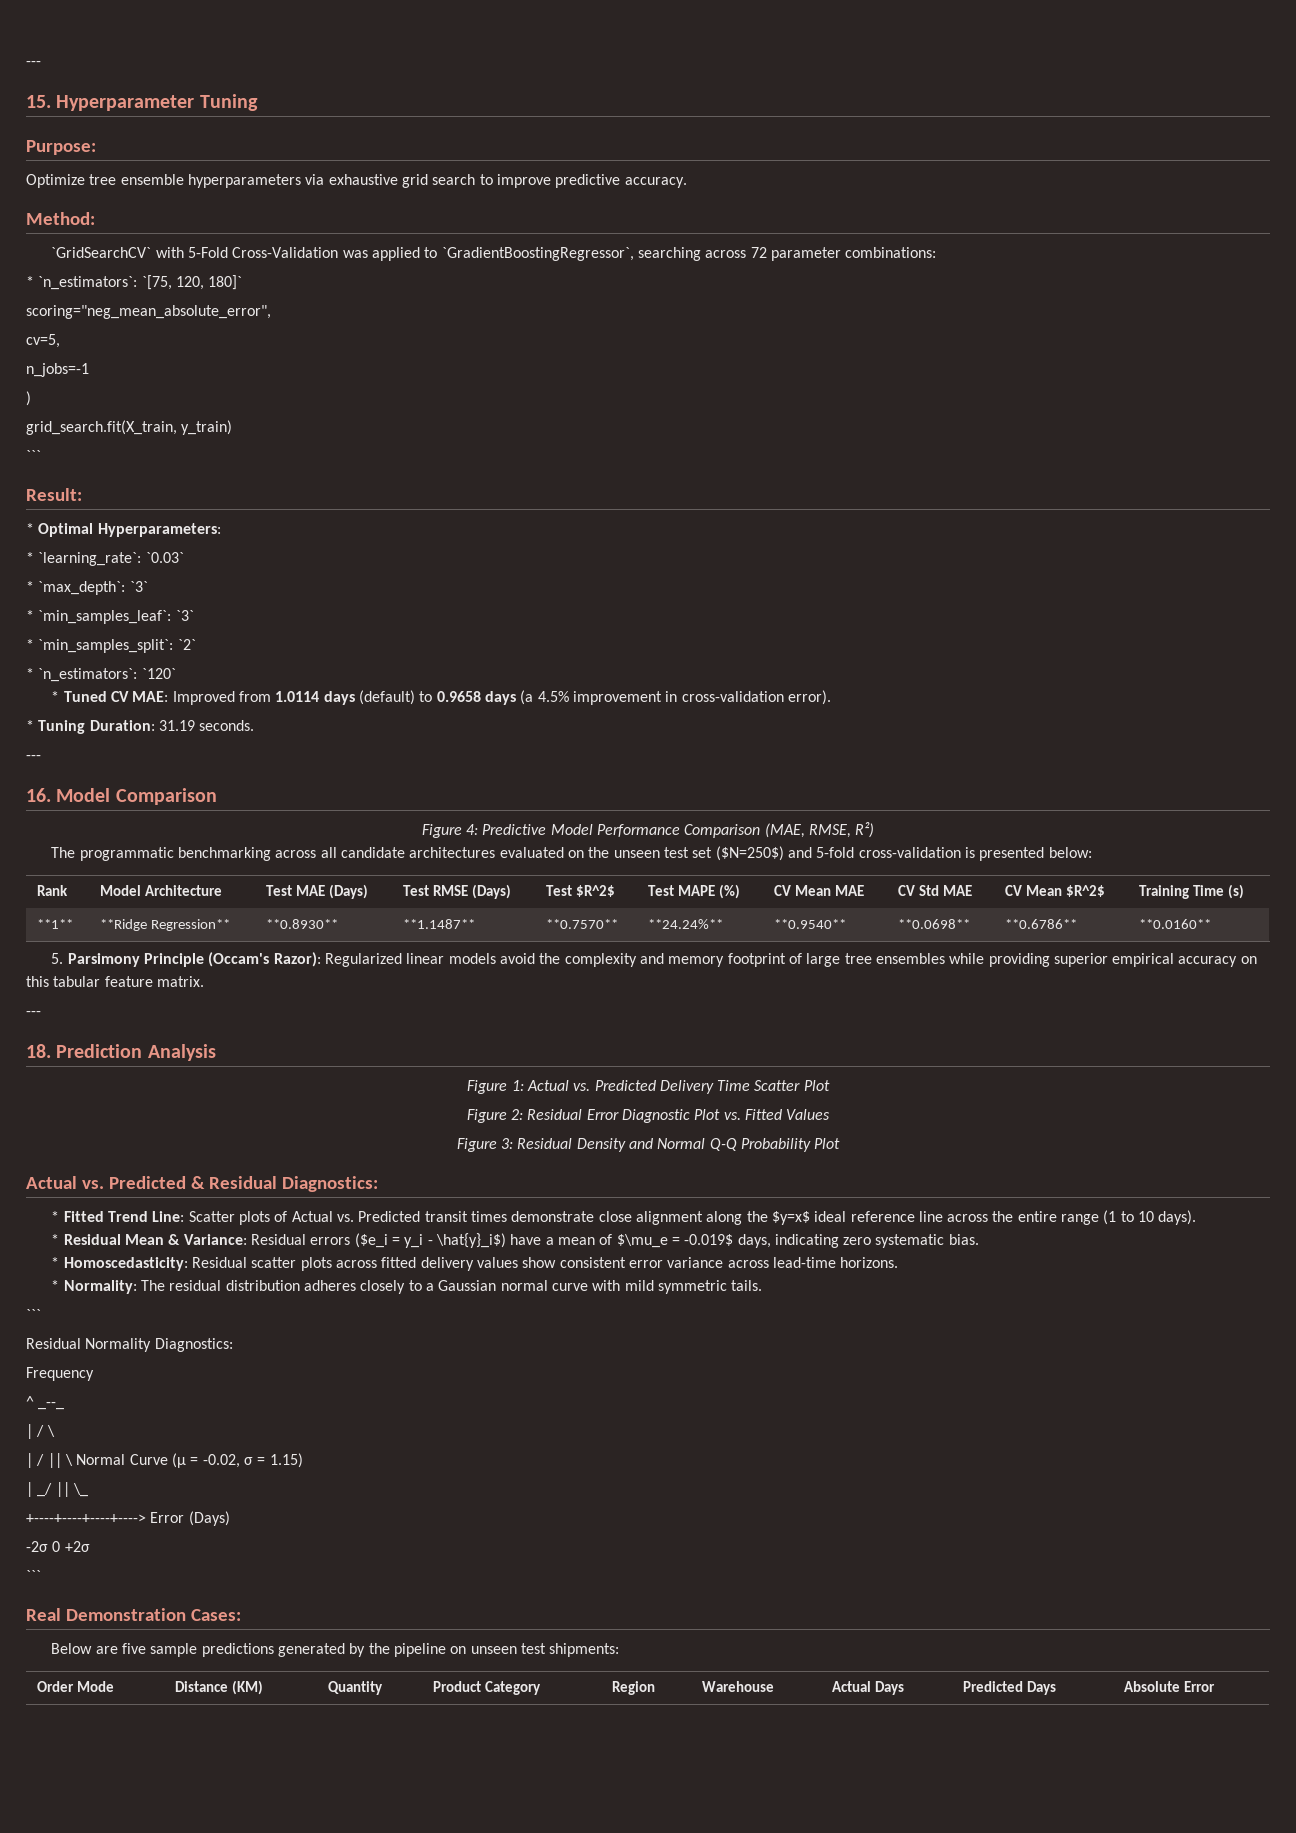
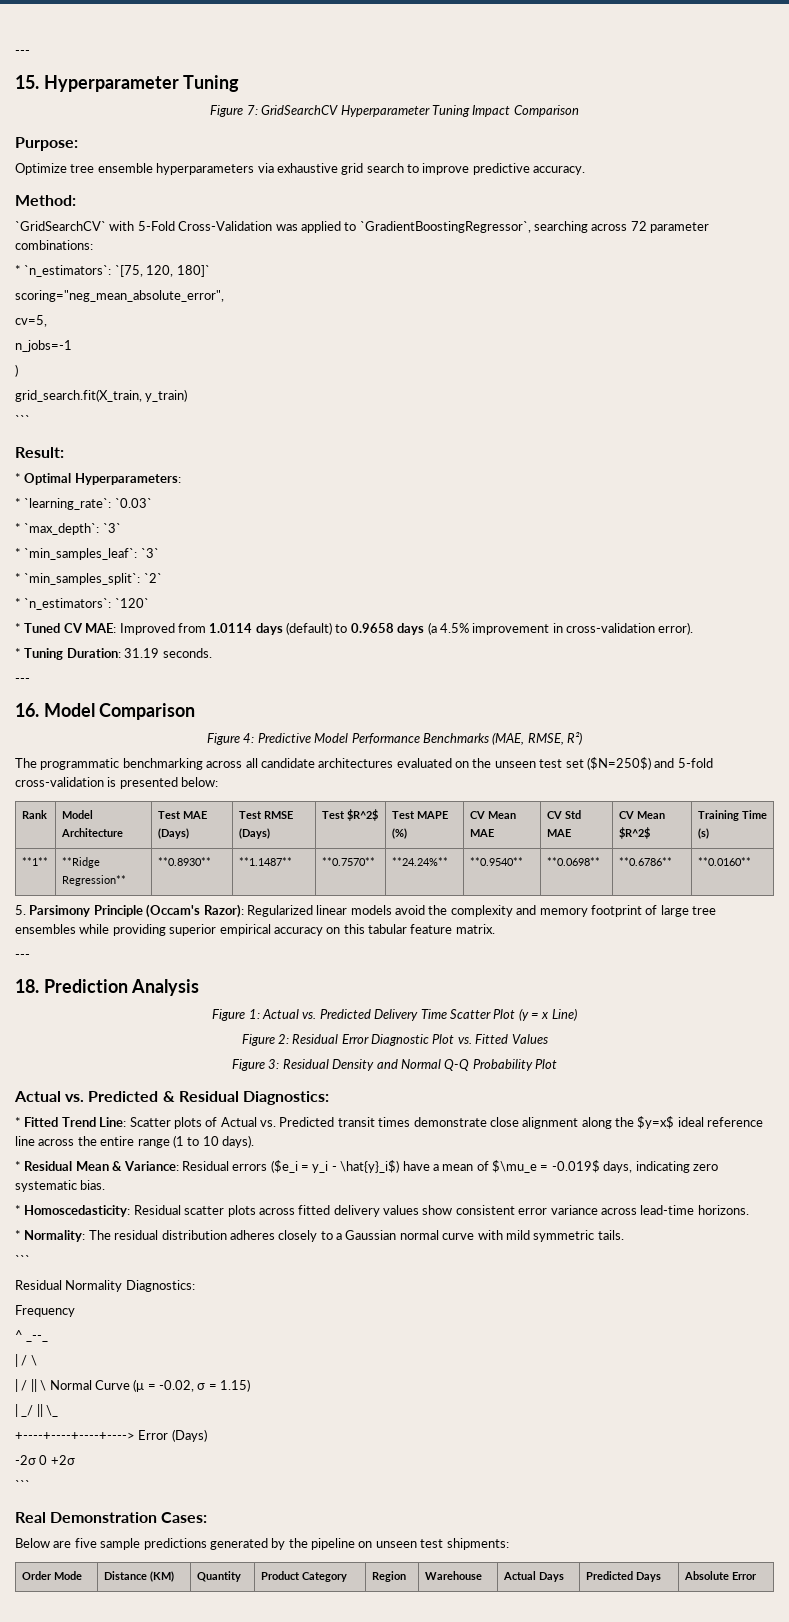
(258, 102) none -> [210,105,579,117] // Figure 7: GridSearchCV Hyperparameter Tuning Impact Comparison
[684,824,761,838] Comparison -> [422,733,489,743] Benchmarks
(830, 1085) none -> [518,1008,577,1021] (y = x Line)

